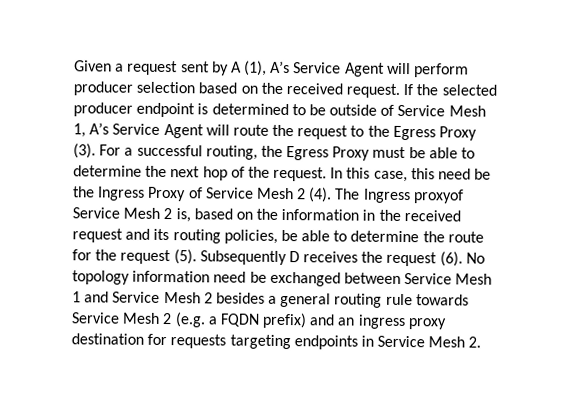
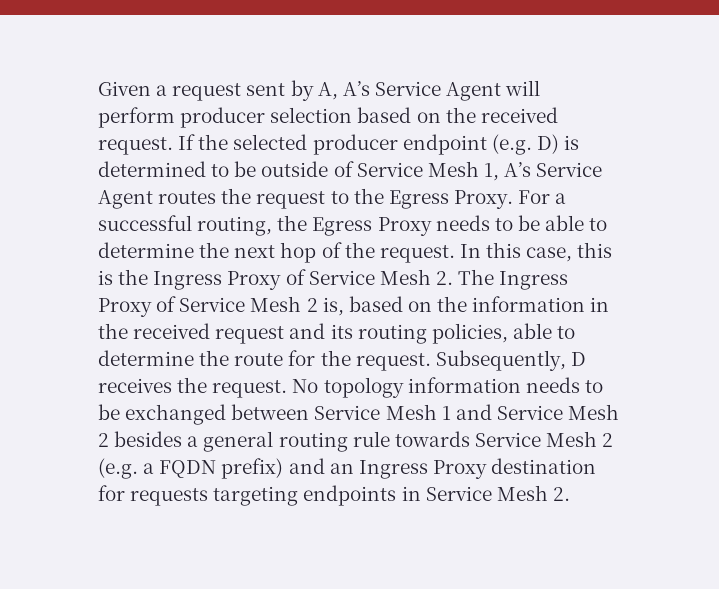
[230,60,268,76] A (1), -> [317,82,338,100] A,
(196, 110) none -> [491,134,559,155] (e.g. D)
[205,124,269,136] will route -> [158,191,217,204] routes
[439,126,478,141] [73,143,96,159] Proxy (3). -> [453,190,513,209] Proxy.
[372,146,407,159] must -> [435,215,513,231] needs to
[438,168,492,180] need be -> [98,270,113,285] is
[296,187,464,204] 2 (4). The Ingress proxyof -> [435,269,569,290] [98,296,177,317] 2. The Ingress Proxy of
[280,229,298,242] be -> (508, 333) none
[120,249,287,266] request (5). Subsequently -> [355,350,566,371] request. Subsequently,
[386,251,463,267] request (6). -> [212,380,288,398] request.
[213,271,247,283] need -> [525,377,603,393] needs to
[357,314,447,330] ingress proxy -> [358,460,487,479] Ingress Proxy

